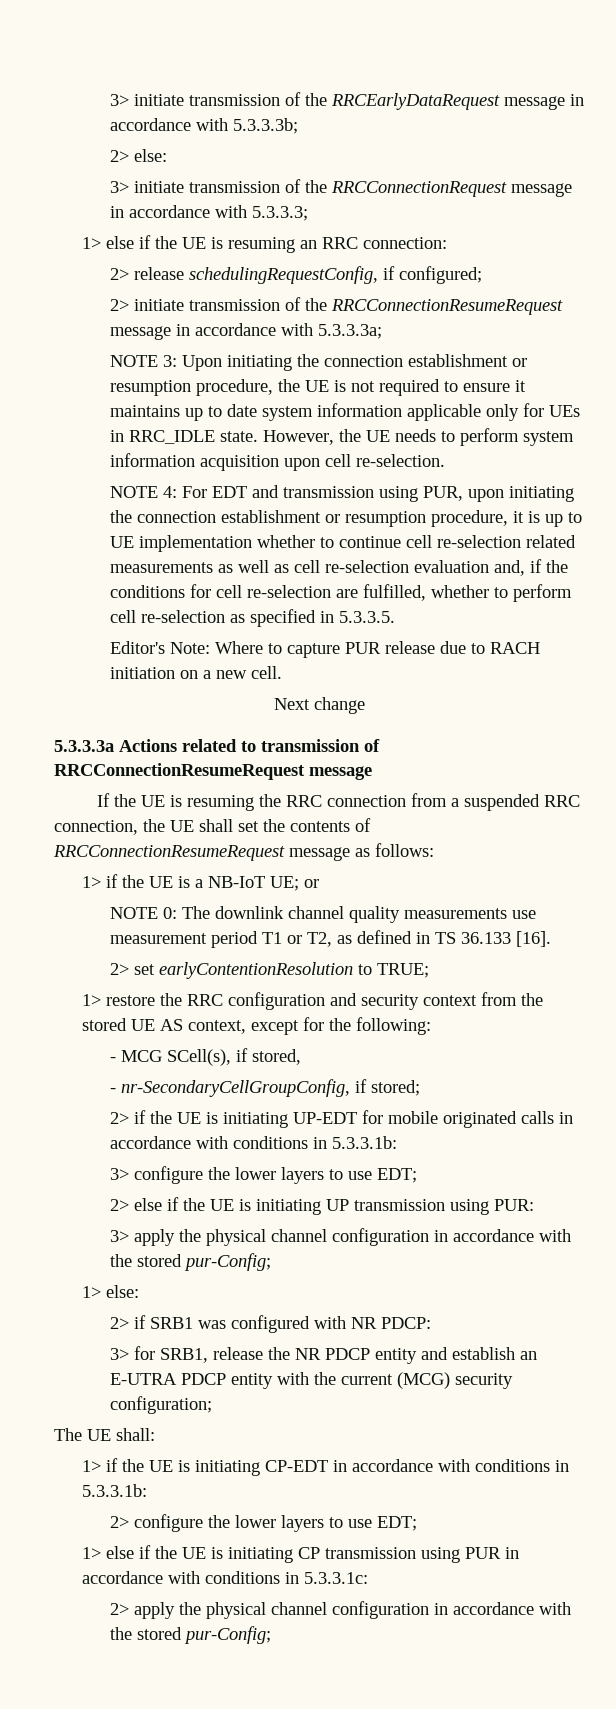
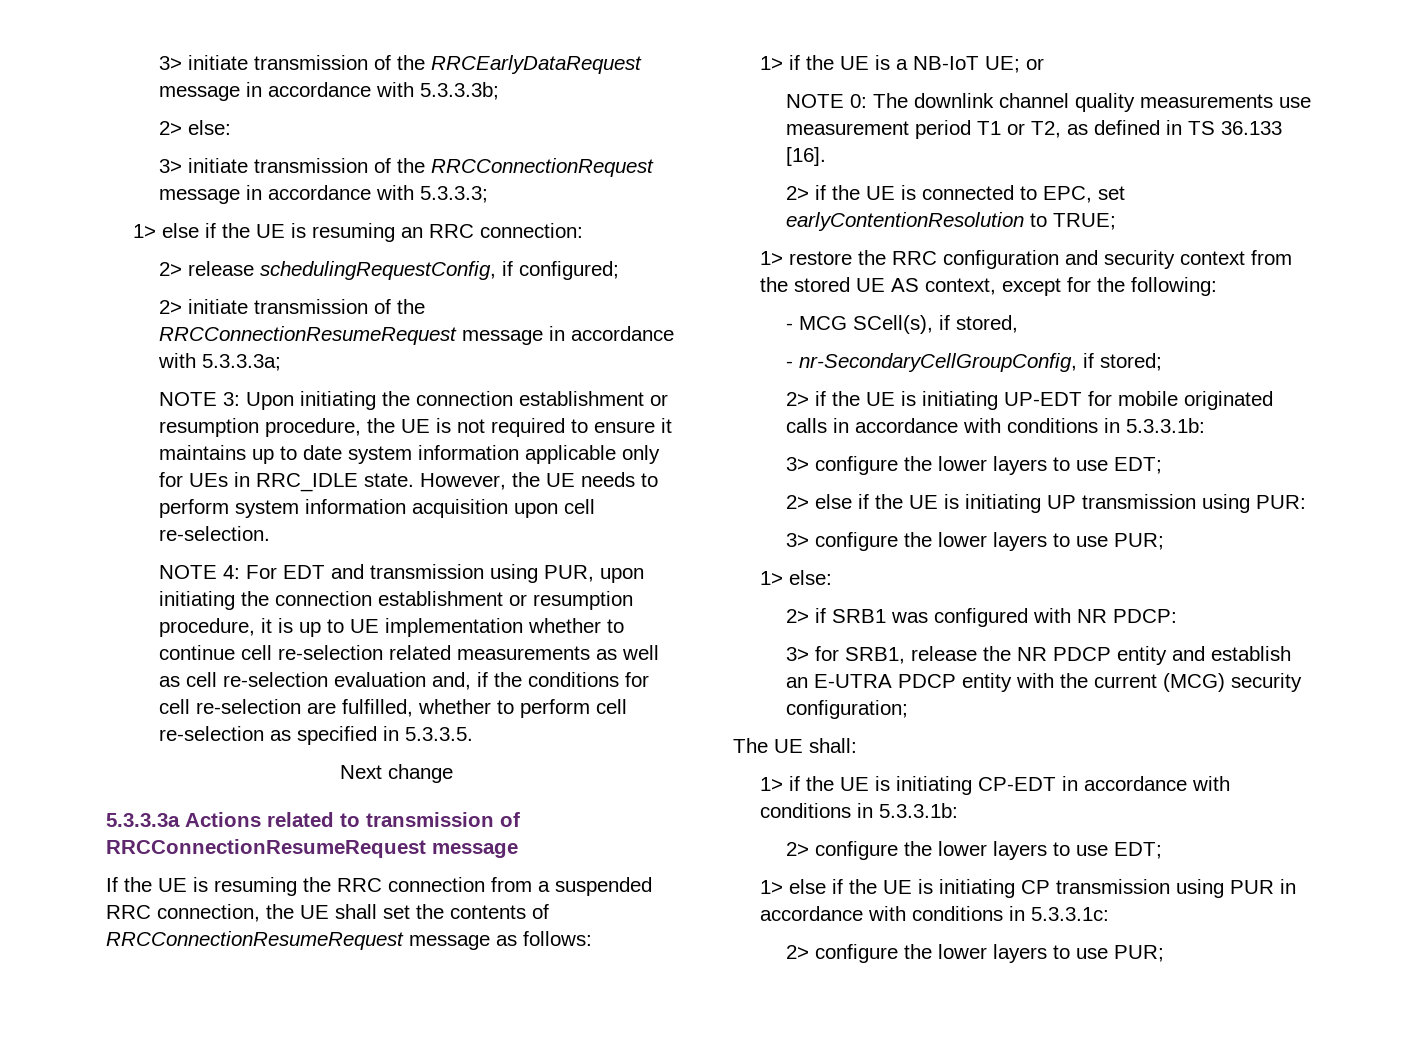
[109,641,540,658] [109,666,282,679] // Editor's Note: Where to capture PUR release due to RACH initiation on a new cell. -> (474, 734) none
(129, 969) none -> [815,185,1093,203] if the UE is connected to EPC,
[133,1228,571,1246] [109,1253,271,1271] apply the physical channel configuration in accordance with the stored pur-Config; -> [815,532,1165,551] configure the lower layers to use PUR;
[133,1601,571,1619] [109,1626,271,1644] apply the physical channel configuration in accordance with the stored pur-Config; -> [815,944,1165,963] configure the lower layers to use PUR;

